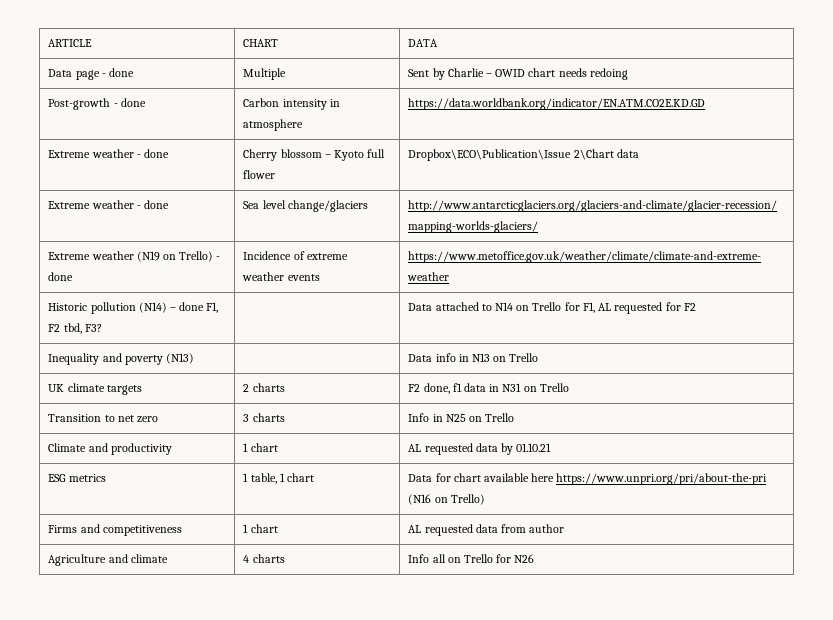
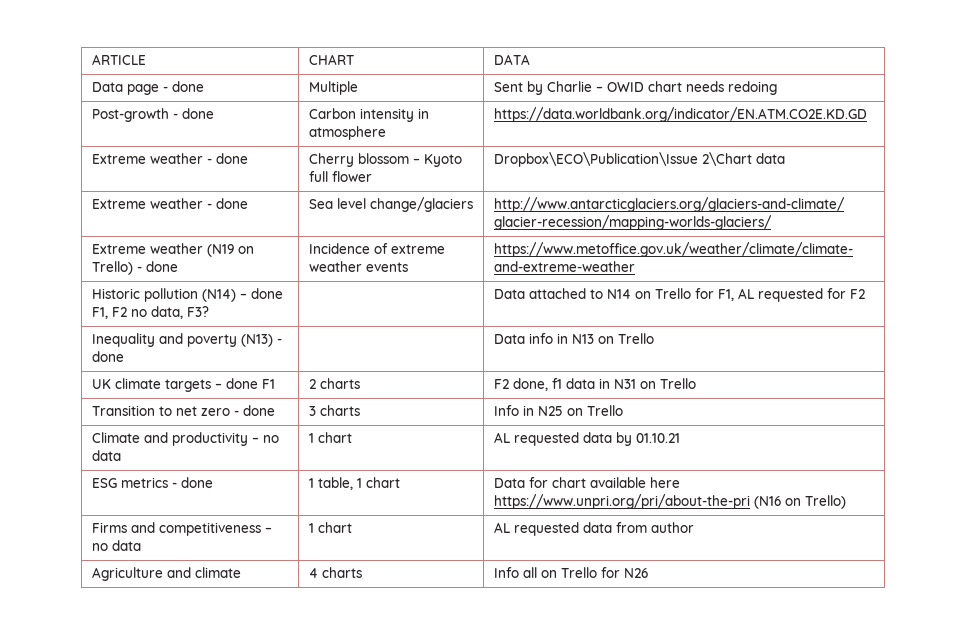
[63,323,82,334] tbd, -> [130,306,183,319] no data,
(194, 358) none -> [276,338,282,344] [91,351,124,362] - done
(142, 390) none -> [214,378,275,389] – done F1
(158, 419) none -> [233,405,275,416] - done
(172, 449) none -> [251,435,279,443] [91,450,121,461] – no data
(106, 478) none -> [171,477,213,488] - done
(182, 530) none -> [264,527,272,533] [91,540,141,551] – no data

